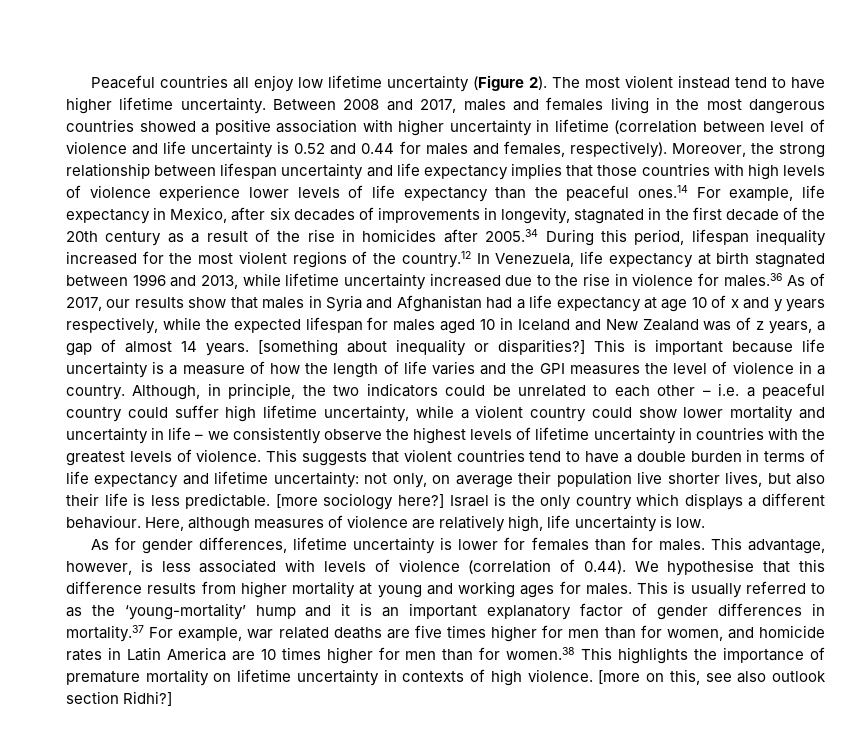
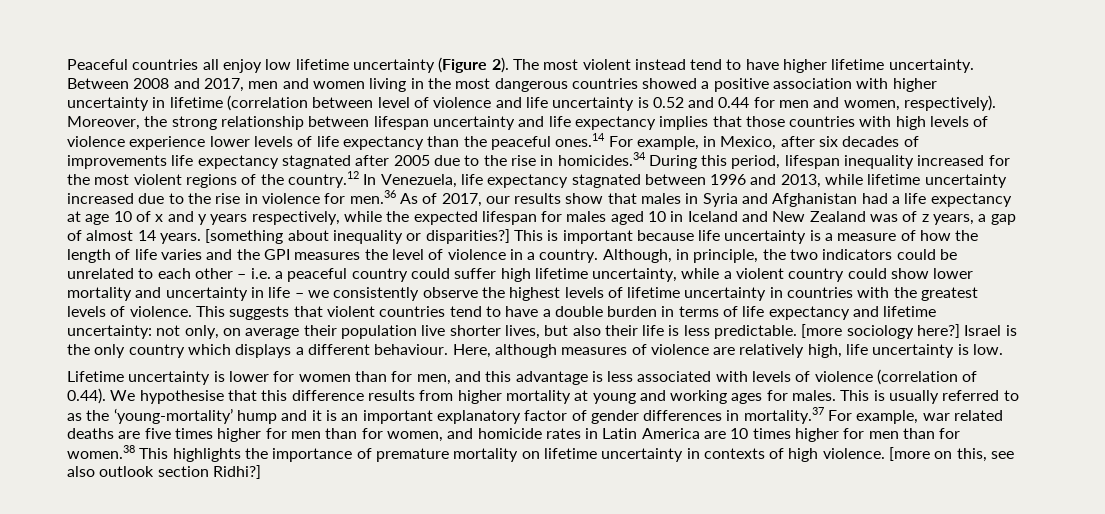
[463,97,604,111] males and females -> [248,78,365,89] men and women
[425,141,565,157] males and females, -> [779,97,900,111] men and women,
[802,185,825,198] [66,209,150,224] life expectancy -> (699, 143) none
[484,207,825,224] [66,229,539,246] in longevity, stagnated in the first decade of the 20th century as a result of the rise in homicides after 2005.34 -> [171,152,646,169] life expectancy stagnated after 2005 due to the rise in homicides.34
[697,251,750,265] at birth -> (569, 181) none
[723,273,783,287] males.36 -> [349,190,396,204] men.36
[90,537,348,554] As for gender differences, lifetime -> [67,371,124,382] Lifetime
[531,537,825,554] [66,561,132,575] females than for males. This advantage, however, -> [298,371,588,385] women than for men, and this advantage

